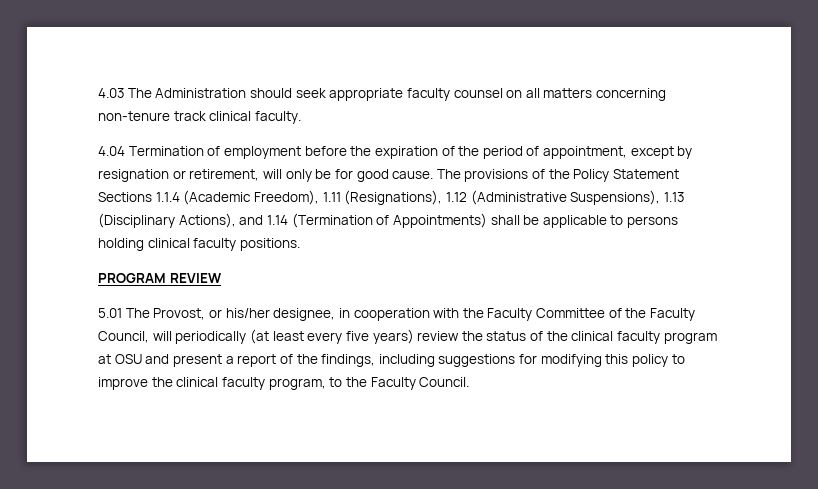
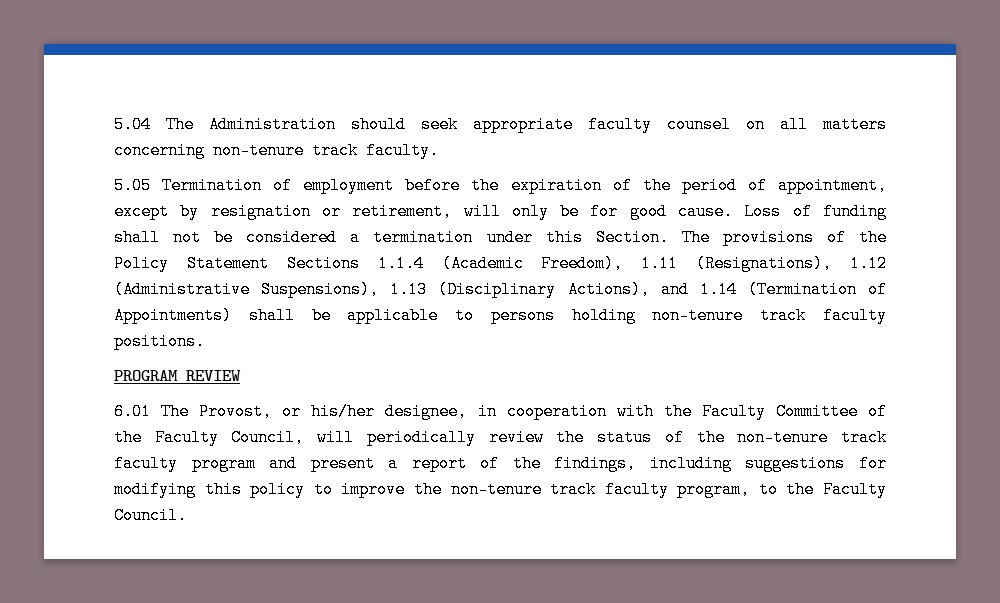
[98,88,124,98] 4.03 -> [114,116,151,133] 5.04
[209,111,252,121] clinical -> (358, 150) none
[98,146,125,156] 4.04 -> [114,177,151,194] 5.05
(434, 175) none -> [744,203,887,220] [114,229,669,246] Loss of funding shall not be considered a termination under this Section.
[147,238,190,248] clinical -> [652,307,807,324] non-tenure track
[98,308,122,318] 5.01 -> [114,403,151,420] 6.01
[249,329,414,344] (at least every five years) -> (476, 437) none
[571,331,717,344] [98,354,142,364] clinical faculty program at OSU -> [737,429,888,446] [114,455,256,472] non-tenure track faculty program
[176,377,219,387] clinical -> [450,481,597,498] non-tenure track

